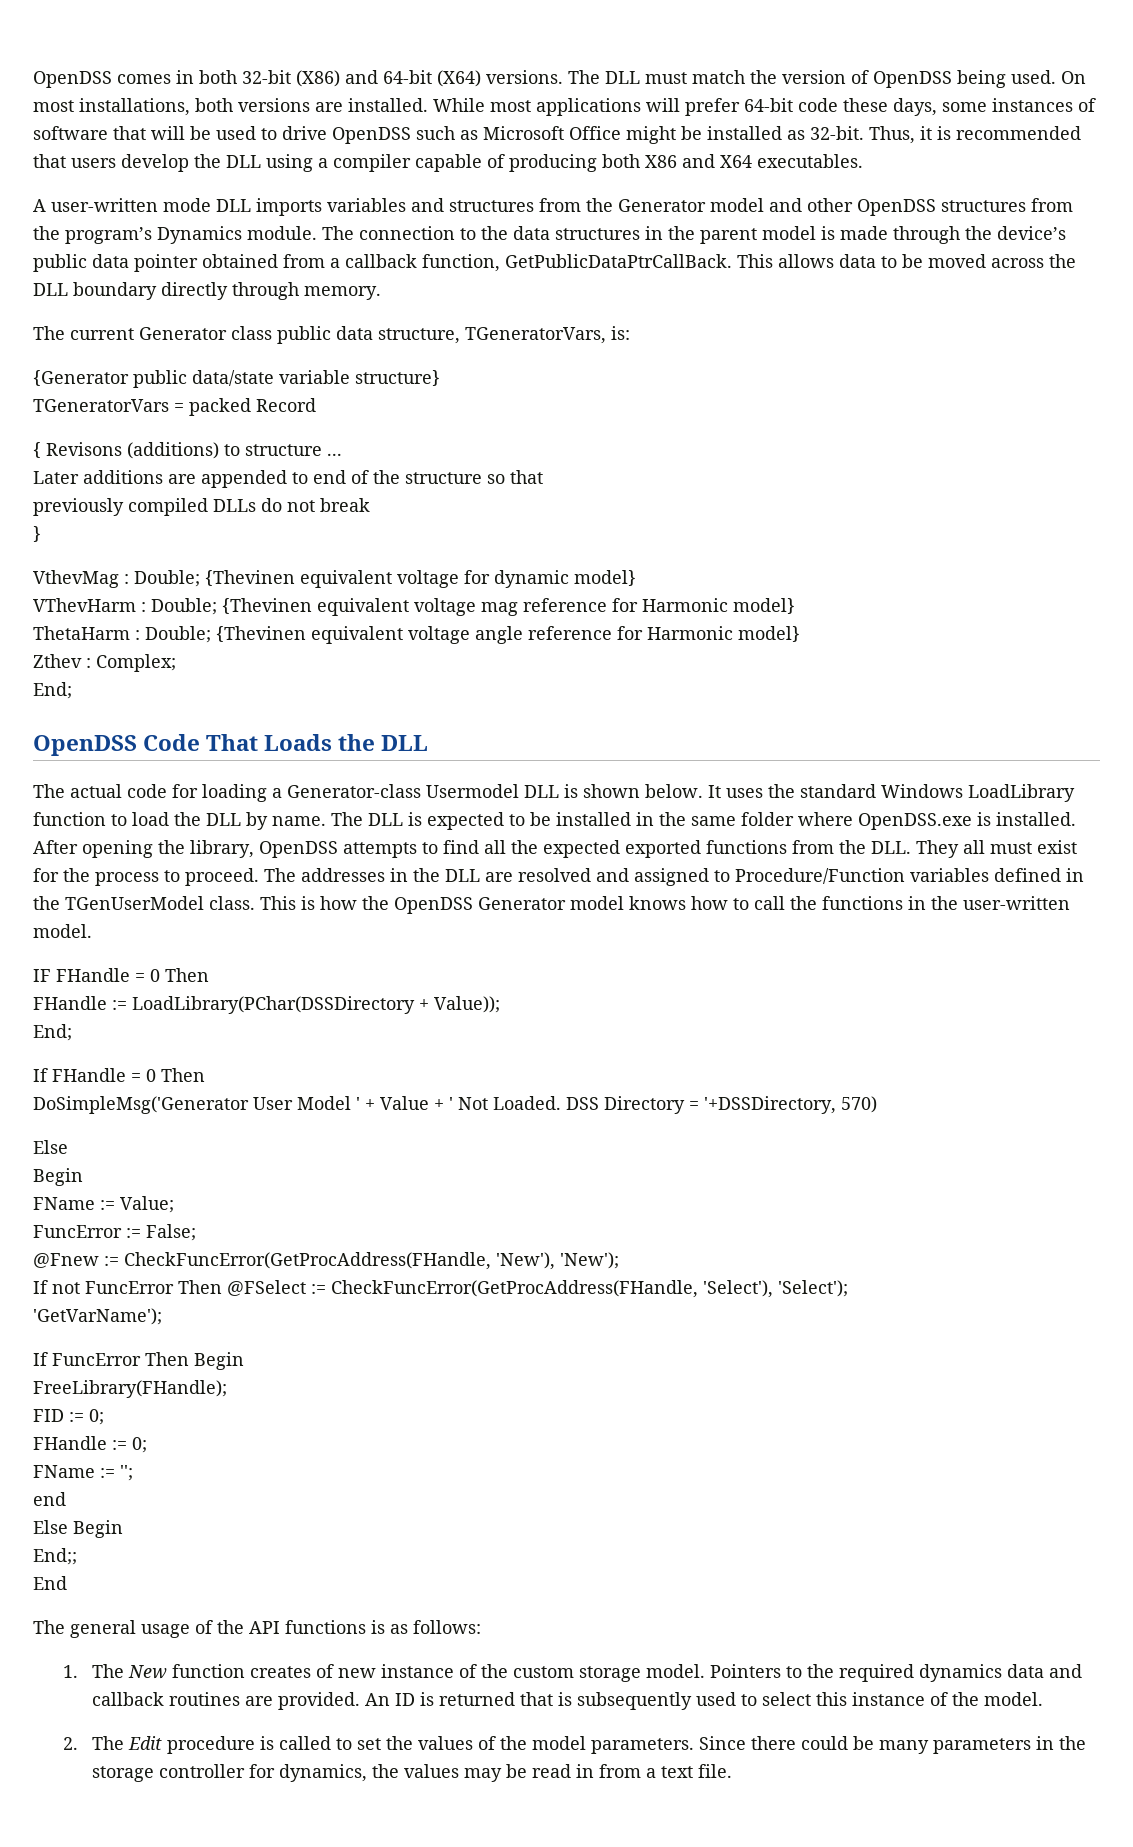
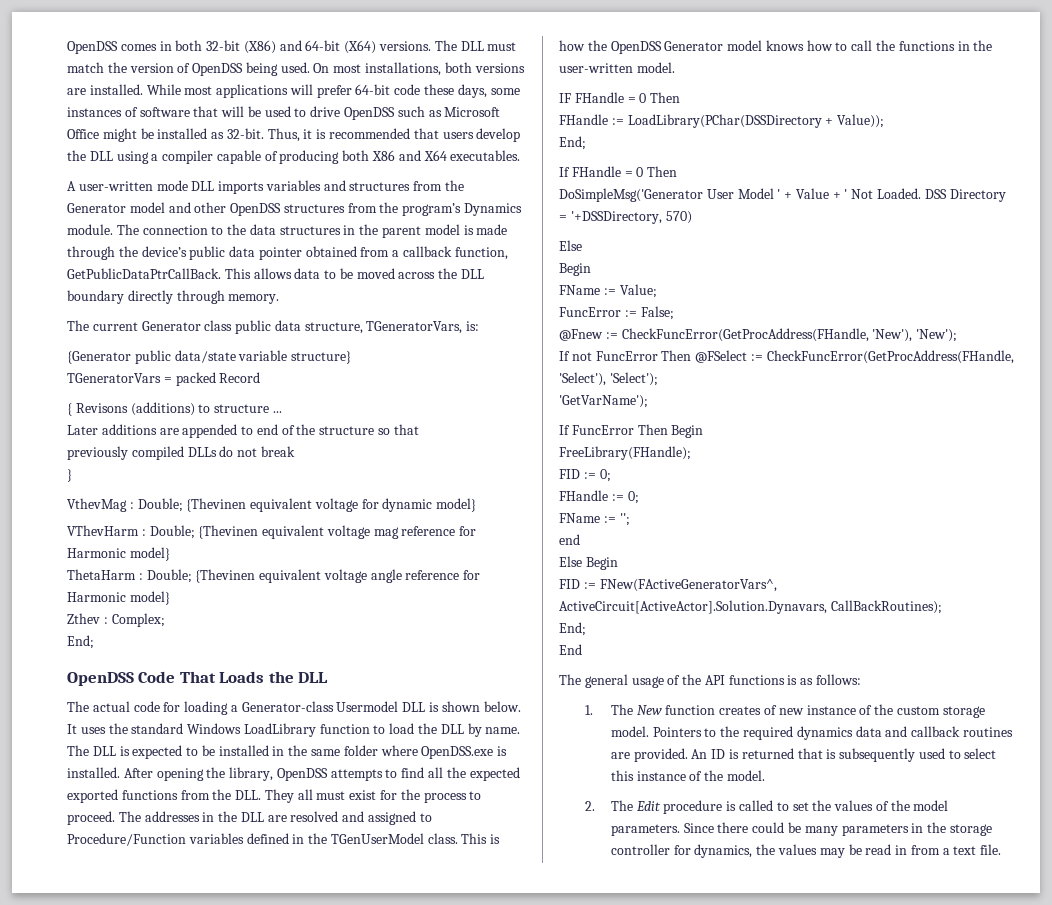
[33,1548,77,1565] End;; -> [559,579,777,592] [559,600,942,614] [559,622,586,636] FID := FNew(FActiveGeneratorVars^, ActiveCircuit[ActiveActor].Solution.Dynavars, CallBackRoutines); // End;

